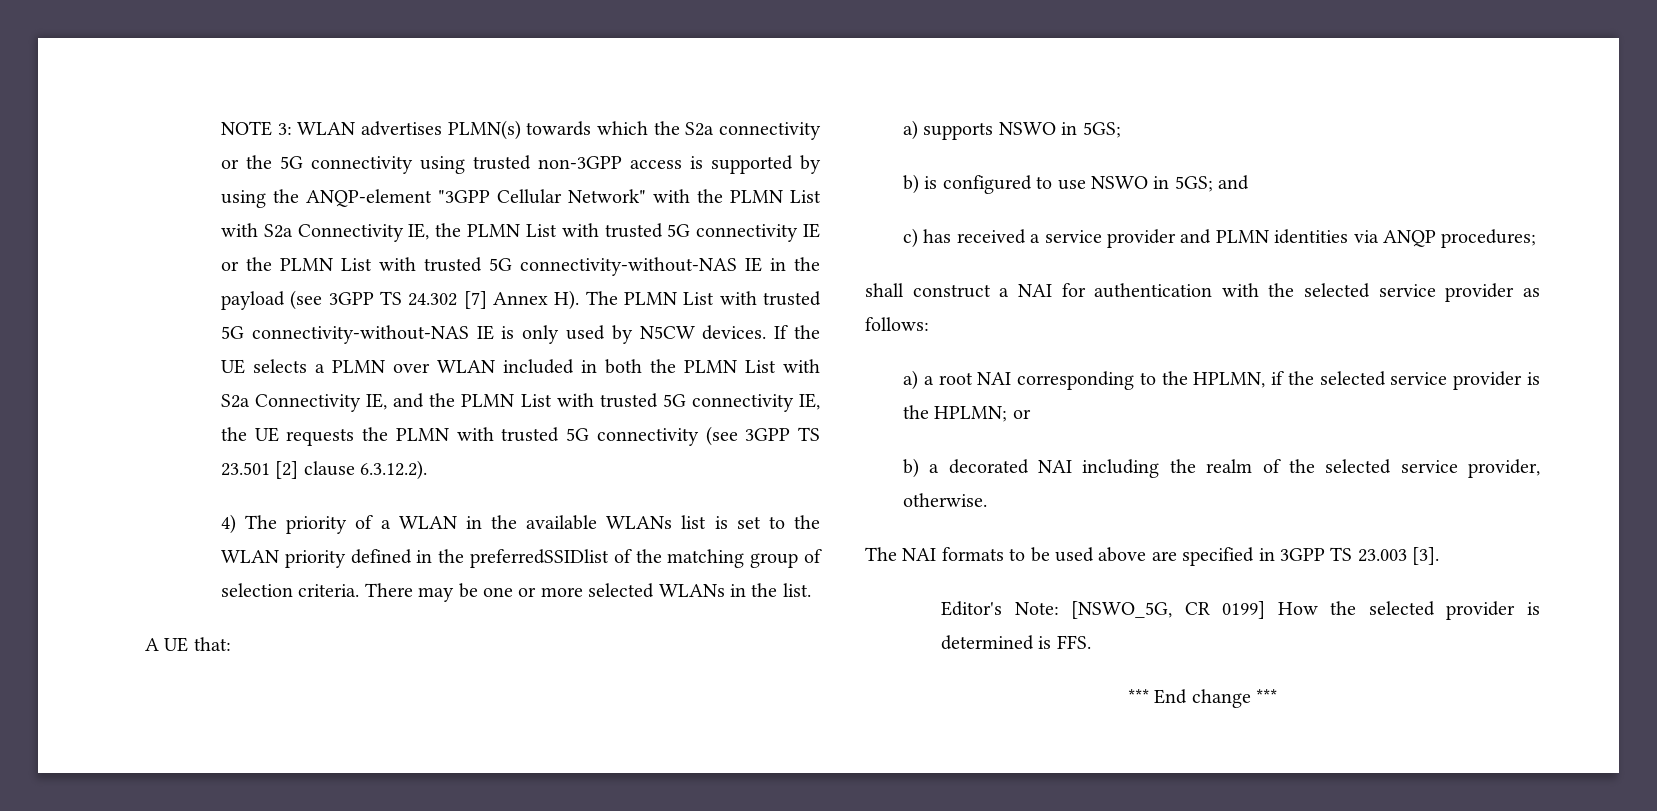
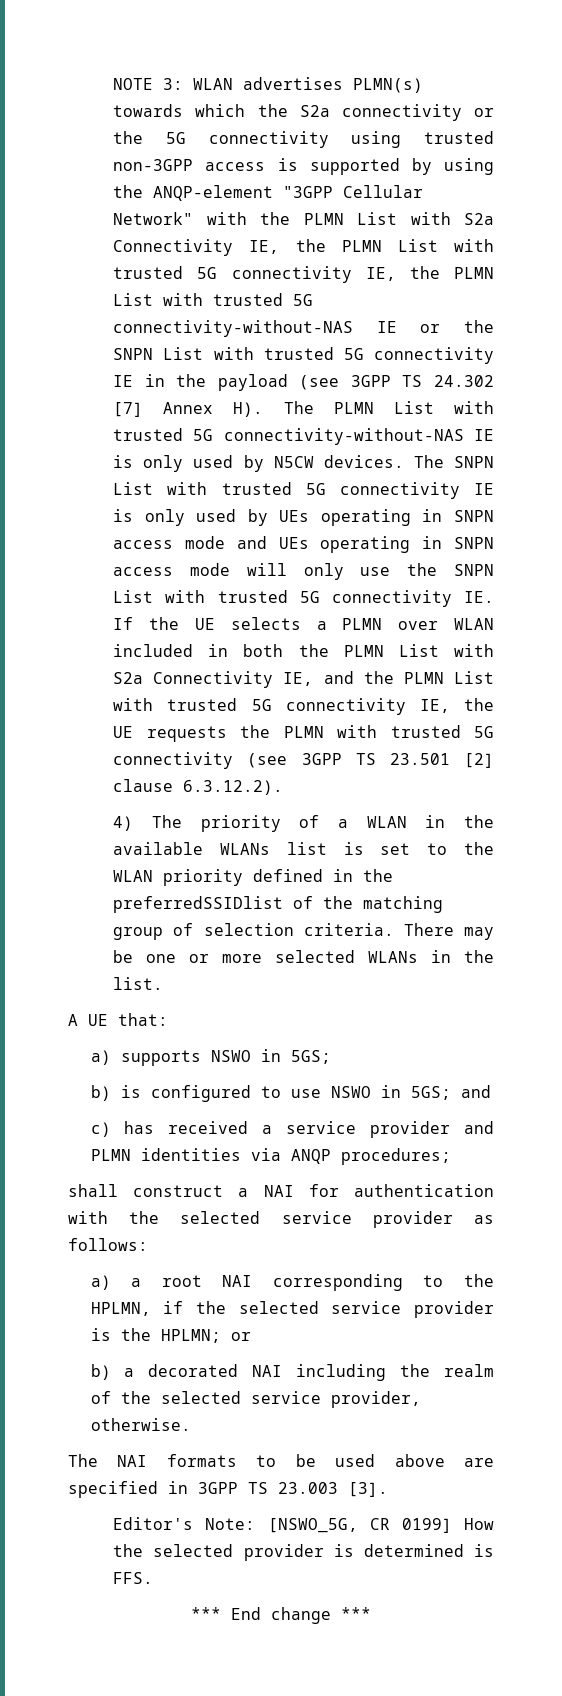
[803,223,820,238] [220,261,239,271] IE or -> [365,267,396,281] IE,
(762, 264) none -> [420,320,495,333] [113,347,494,364] [113,375,134,387] or the SNPN List with trusted 5G connectivity IE
(767, 332) none -> [413,455,494,468] [113,482,494,499] [113,509,494,526] [113,536,495,553] [113,563,495,580] [113,590,494,607] The SNPN List with trusted 5G connectivity IE is only used by UEs operating in SNPN access mode and UEs operating in SNPN access mode will only use the SNPN List with trusted 5G connectivity IE.

